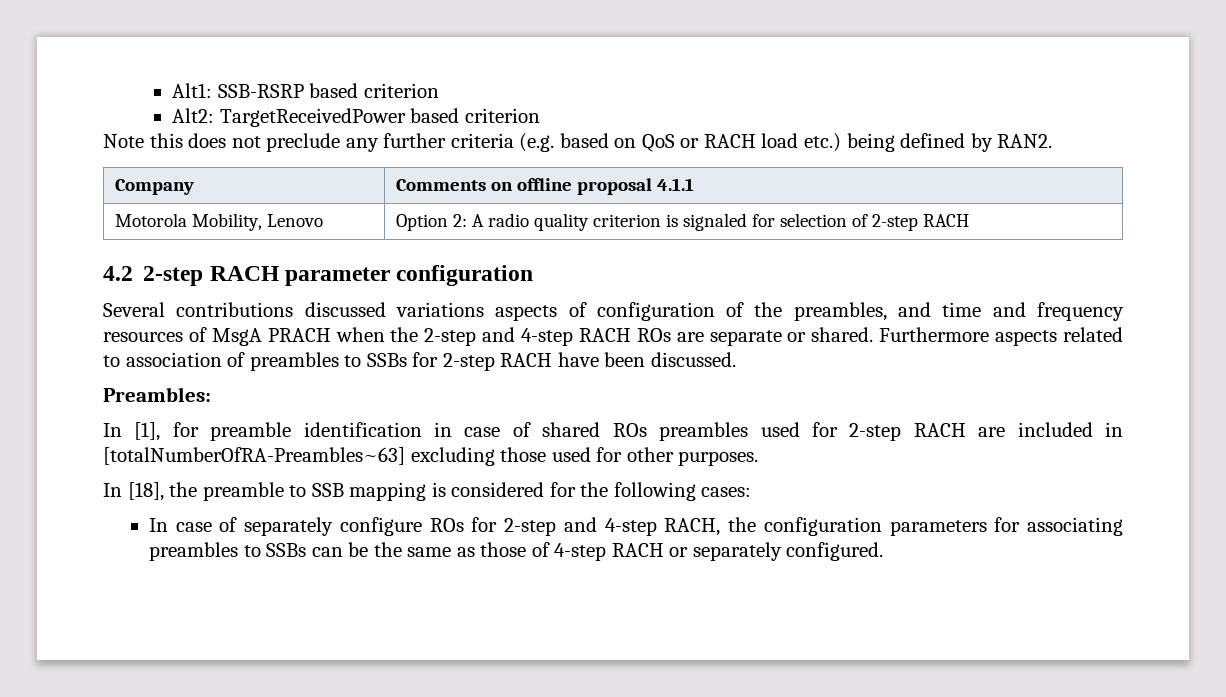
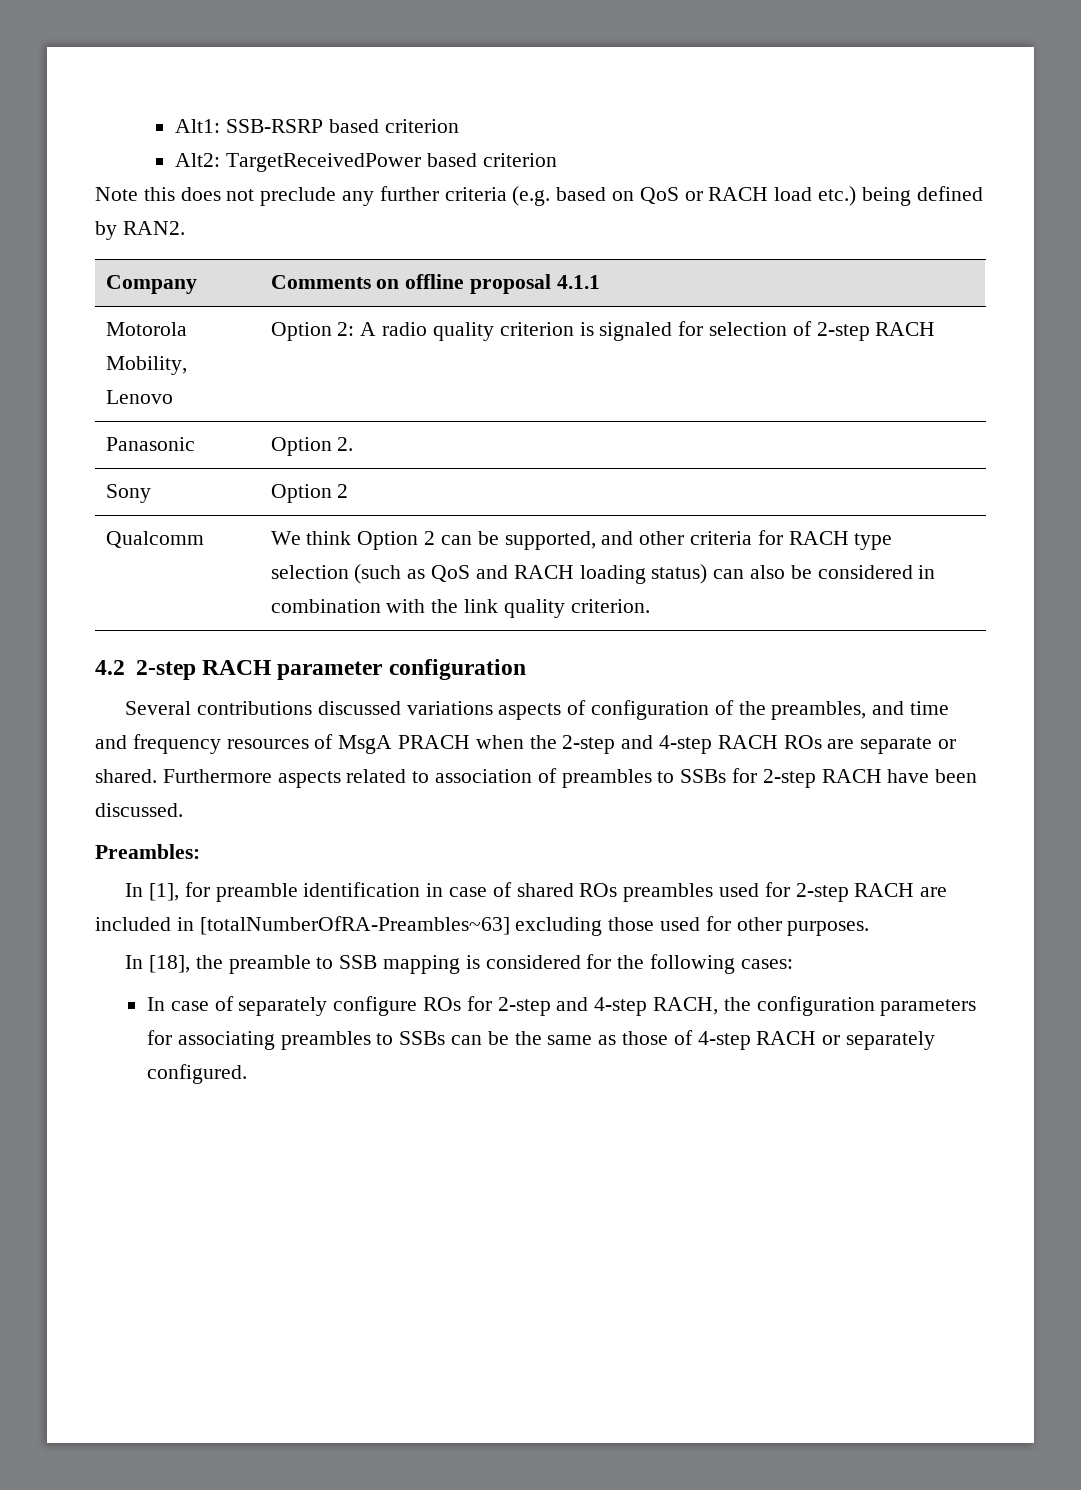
(969, 220) none -> [105,437,195,451] [270,437,354,456] [105,484,151,503] [270,484,349,503] [105,531,204,548] [270,530,893,550] [270,564,936,584] [270,599,650,618] // Panasonic | Option 2. // Sony | Option 2 // Qualcomm | We think Option 2 can be supported, and other criteria for RACH type selection (such as QoS and RACH loading status) can also be considered in combination with the link quality criterion.

